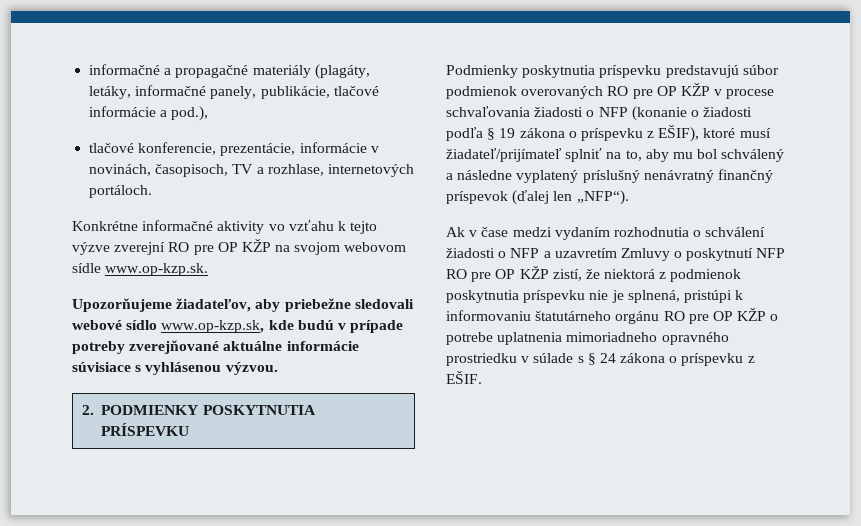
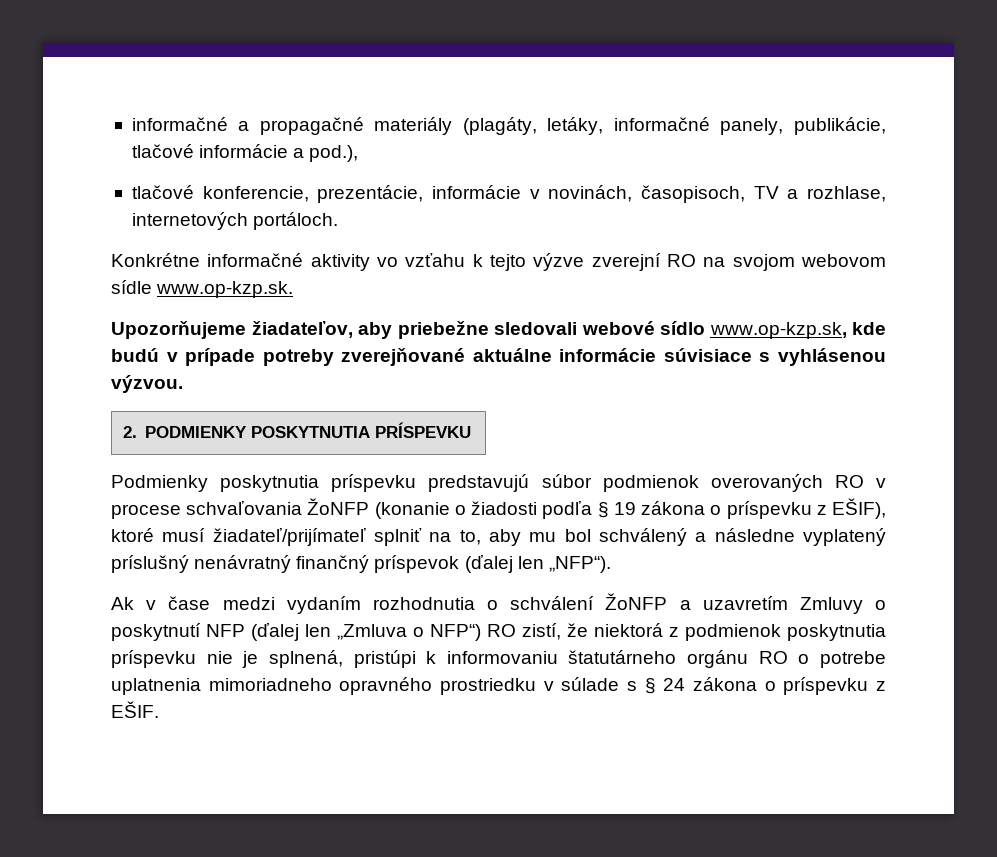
[193,239,271,255] pre OP KŽP -> (696, 260) none
[632,83,775,99] [446,106,628,117] pre OP KŽP v procese schvaľovania žiadosti o NFP -> [876,478,886,488] [111,498,370,519] v procese schvaľovania ŽoNFP
[446,248,540,258] žiadosti o NFP -> [605,593,668,610] ŽoNFP
[446,266,549,282] RO pre OP KŽP -> [251,623,516,641] (ďalej len „Zmluva o NFP“) RO
[688,308,767,324] pre OP KŽP -> (788, 657) none

